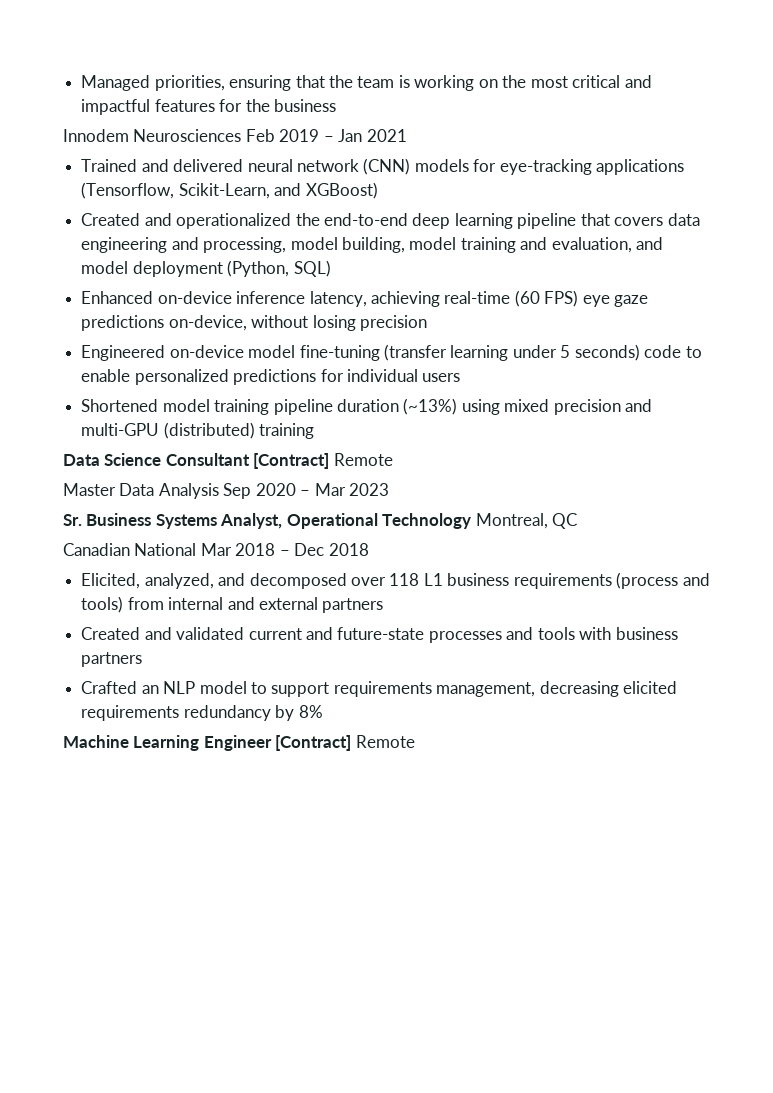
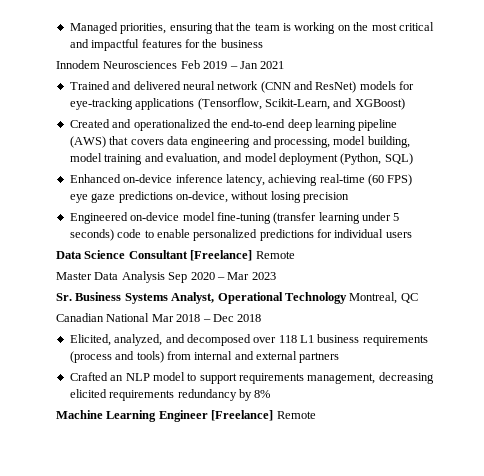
[363,158,411,175] (CNN) -> [260,81,357,93] (CNN and ResNet)
(577, 221) none -> [69,136,106,148] (AWS)
[81,398,653,415] [81,422,315,439] // Shortened model training pipeline duration (~13%) using mixed precision and multi-GPU (distributed) training -> (412, 235) none
[253,453,330,469] [Contract] -> [190,250,253,261] [Freelance]
[81,627,678,643] [81,652,143,667] // Created and validated current and future-state processes and tools with business partners -> (340, 357) none
[275,735,352,751] [Contract] -> [211,410,274,421] [Freelance]

